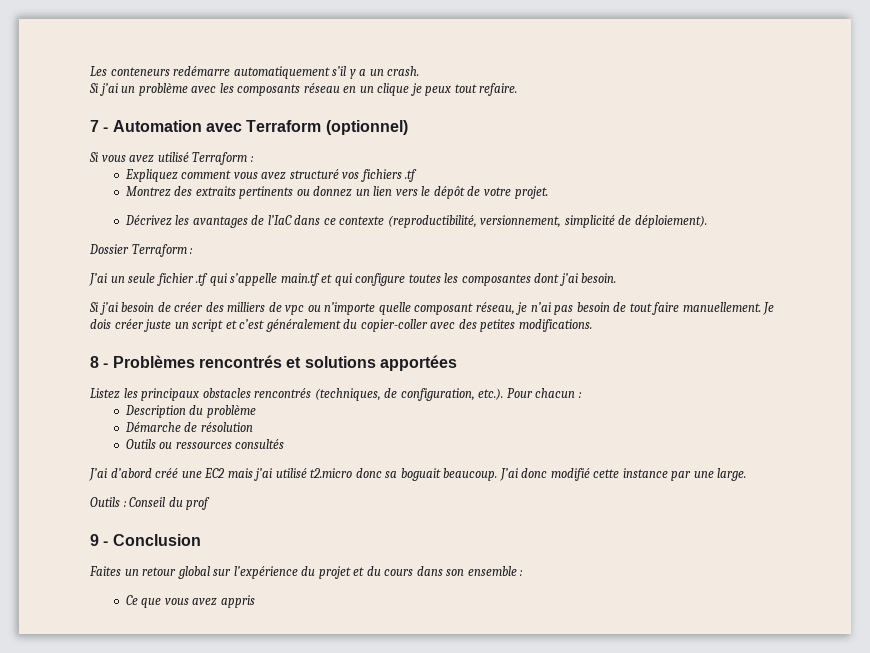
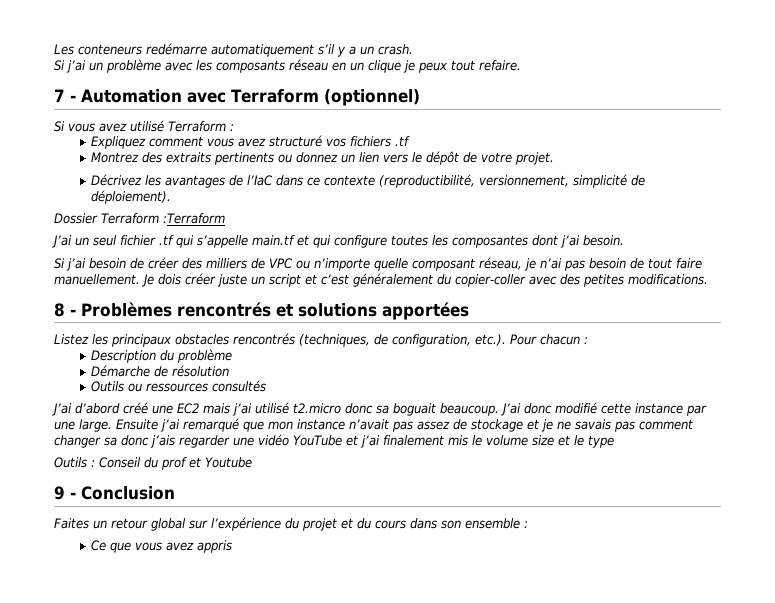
[190,248,194,254] : -> [162,213,225,224] :Terraform
[128,273,156,283] seule -> [93,235,117,246] seul
[285,305,305,315] vpc -> [269,258,293,269] VPC
(747, 474) none -> [116,418,693,432] [54,434,614,448] Ensuite j’ai remarqué que mon instance n’avait pas assez de stockage et je ne savais pas comment changer sa donc j’ais regarder une vidéo YouTube et j’ai finalement mis le volume size et le type
(211, 503) none -> [189,457,252,468] et Youtube

